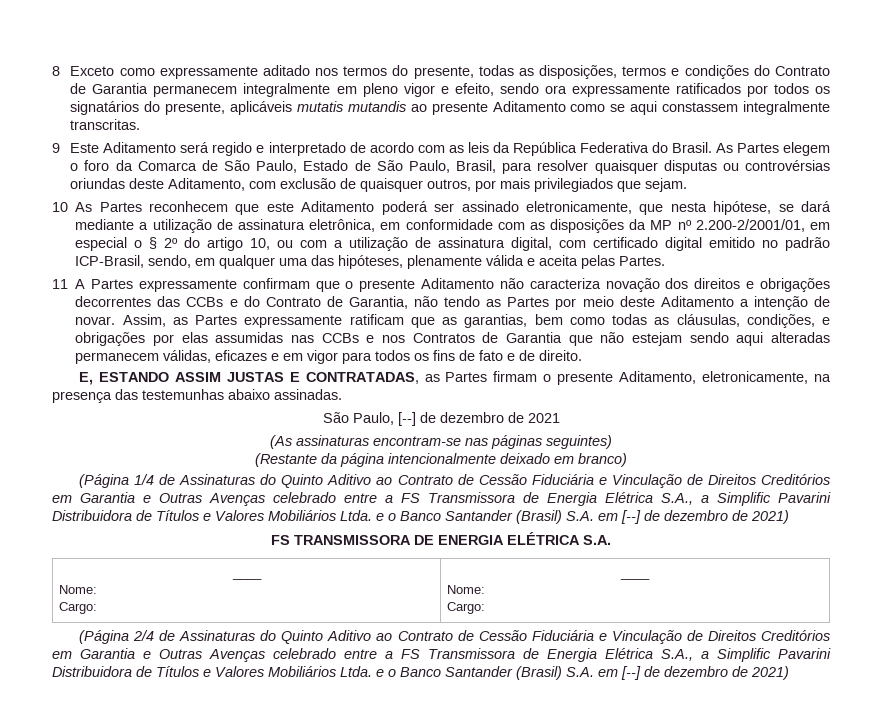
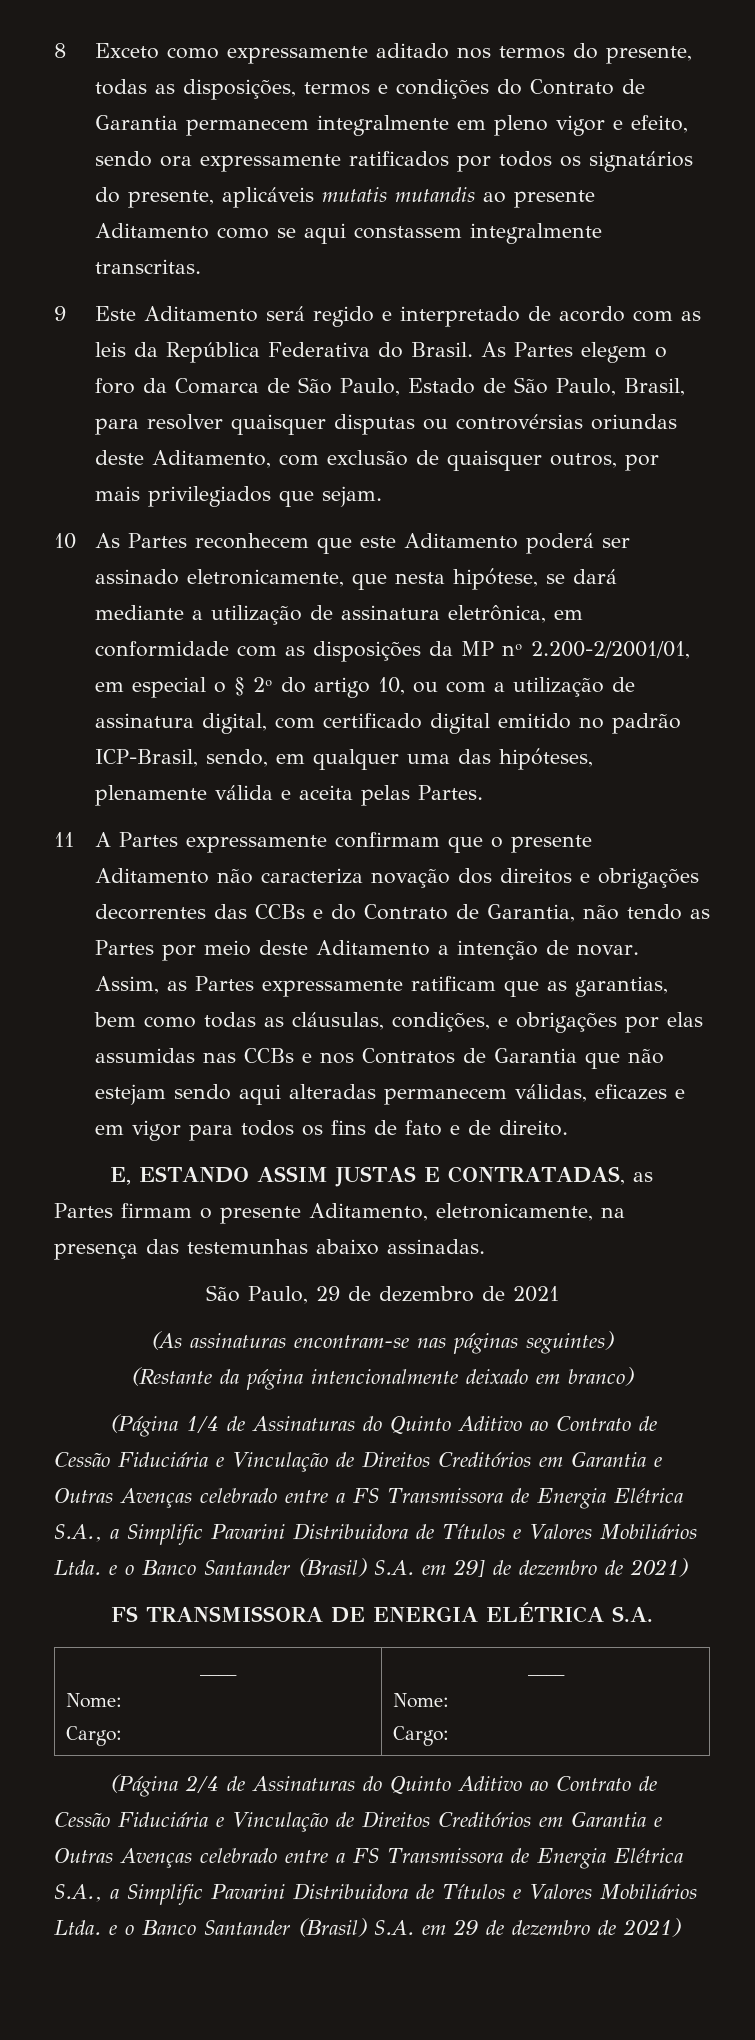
[397,412,416,426] [--] -> [315,1286,340,1301] 29
[621,510,641,524] [--] -> [453,1559,485,1577] 29]
[621,666,641,680] [--] -> [453,1919,478,1935] 29

